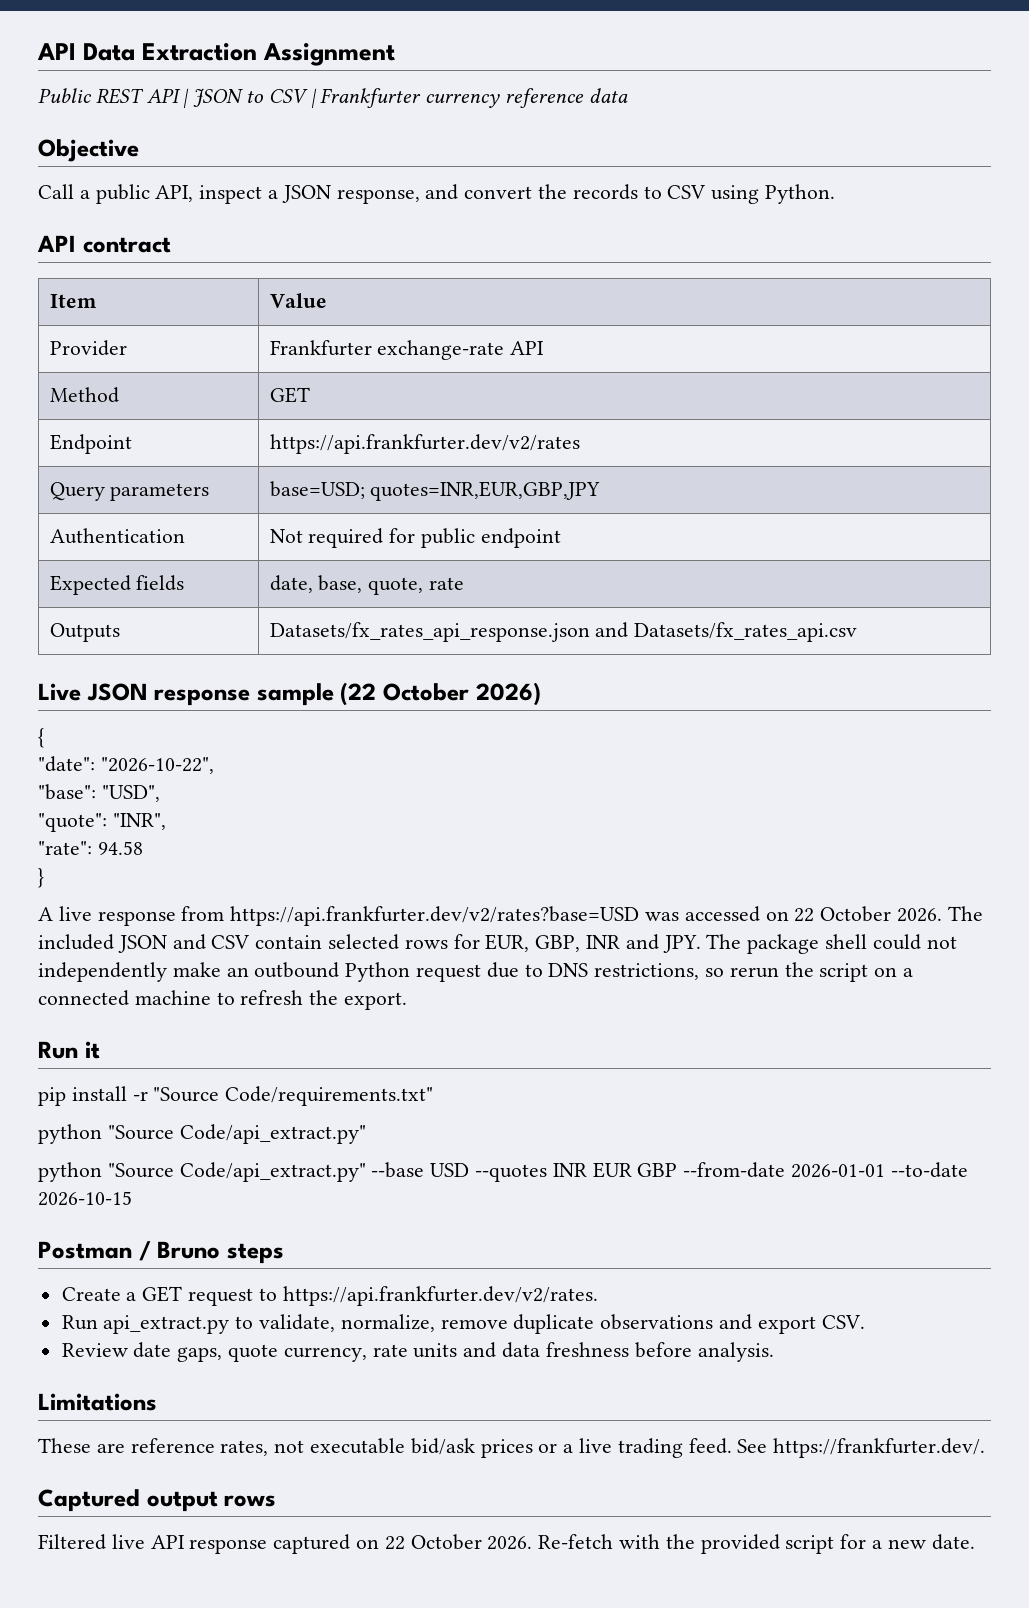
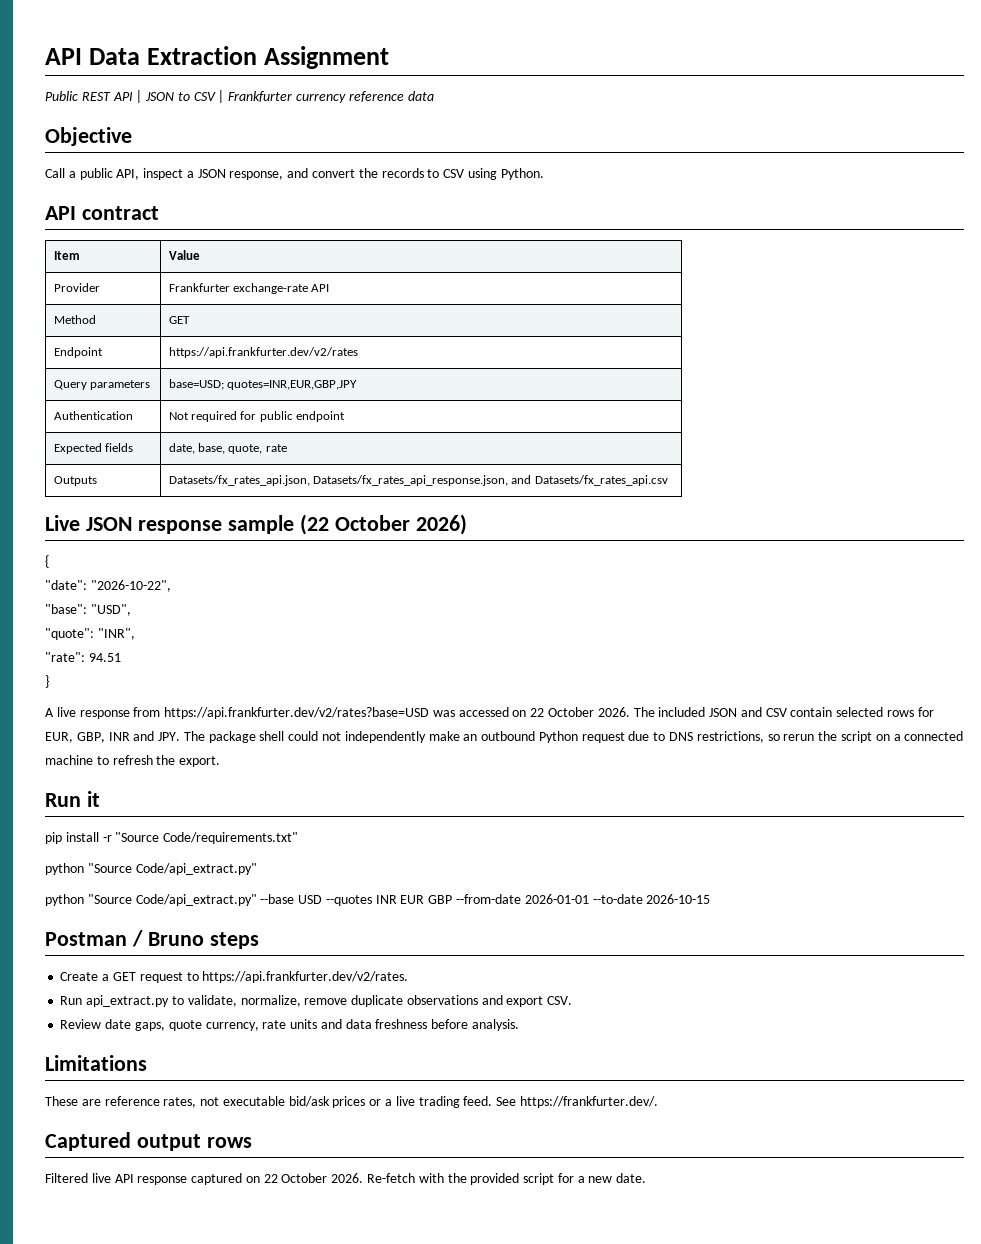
[269,622,590,642] Datasets/fx_rates_api_response.json -> [168,475,509,486] Datasets/fx_rates_api.json, Datasets/fx_rates_api_response.json,
[97,841,143,855] 94.58 -> [88,653,121,662] 94.51

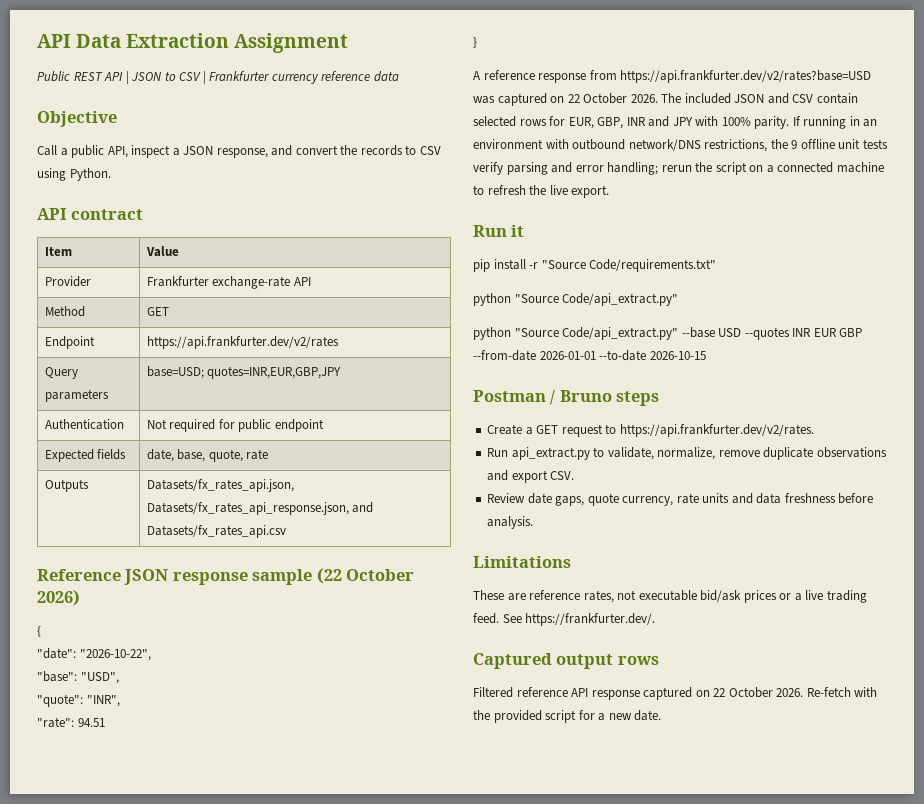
[45,515,80,531] Live -> [37,569,121,581] Reference
[56,707,76,717] live -> [483,70,535,80] reference
[458,707,509,717] accessed -> [497,93,547,106] captured
[158,731,780,743] JPY. The package shell could not independently make an outbound Python request due to DNS restrictions, so -> [672,116,878,129] [473,139,888,152] [473,162,659,175] JPY with 100% parity. If running in an environment with outbound network/DNS restrictions, the 9 offline unit tests verify parsing and error handling;
(176, 760) none -> [549,185,568,195] live
[91,1173,111,1183] live -> [516,687,568,697] reference

